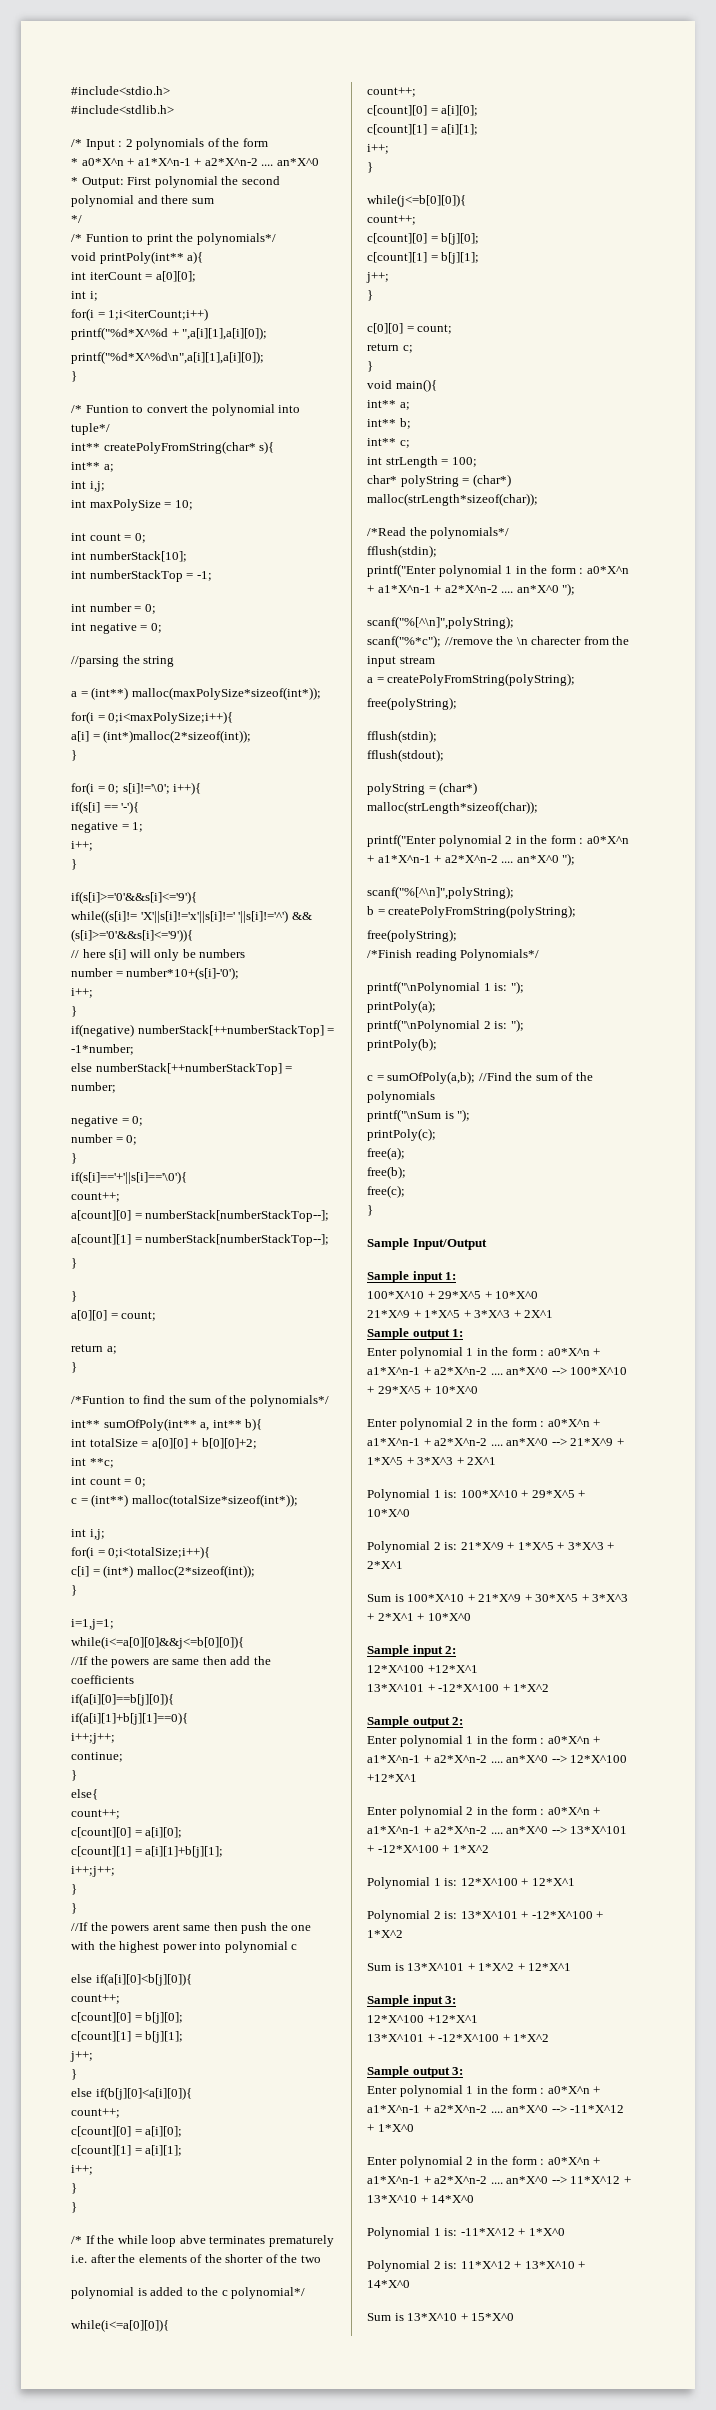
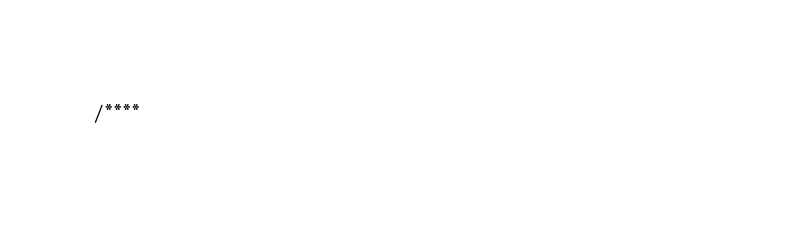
[71,86,170,95] [71,105,174,114] [71,138,268,150] [71,158,319,166] [71,176,280,188] [71,195,214,207] [71,215,82,223] [71,233,276,245] [71,251,204,264] [71,271,196,282] [71,291,98,301] [71,308,209,321] [71,327,268,340] [71,351,264,364] [71,371,77,382] [71,404,301,416] [71,423,110,435] [71,441,275,454] [71,462,114,472] [71,481,105,492] [71,499,193,511] [71,533,146,543] [71,551,187,562] [71,570,212,582] [71,603,156,614] [71,623,162,634] [71,655,175,667] [71,687,321,700] [71,711,234,724] [71,730,252,743] [71,750,77,761] [71,782,202,795] [71,801,140,814] [71,822,144,833] [71,841,93,851] [71,859,77,870] [71,891,197,904] [71,910,312,923] [71,929,193,942] [71,949,246,961] [71,967,240,980] [71,988,93,998] [71,1006,77,1017] [71,1024,335,1037] [71,1044,134,1055] [71,1063,293,1075] [71,1082,116,1093] [71,1116,144,1127] [71,1134,138,1145] [71,1153,77,1164] [71,1171,187,1184] [71,1192,120,1202] [71,1210,330,1222] [71,1234,330,1246] [71,1258,77,1269] [71,1291,77,1302] [71,1310,157,1321] [71,1344,117,1354] [71,1362,77,1373] [71,1395,329,1407] [71,1418,263,1431] [71,1438,257,1449] [71,1458,114,1468] [71,1477,146,1487] [71,1494,298,1507] [71,1529,105,1540] [71,1546,211,1559] [71,1565,255,1578] [71,1585,77,1596] [71,1619,114,1630] [71,1636,244,1649] [71,1656,271,1668] [71,1675,134,1684] [71,1693,174,1706] [71,1712,188,1725] [71,1733,115,1744] [71,1752,123,1762] [71,1770,77,1781] [71,1789,98,1800] [71,1809,120,1819] [71,1827,183,1838] [71,1846,224,1858] [71,1866,115,1877] [71,1884,77,1895] [71,1903,77,1914] [71,1922,312,1934] [71,1941,298,1953] [71,1973,192,1986] [71,1994,120,2004] [71,2012,184,2024] [71,2031,184,2043] [70,2051,93,2062] [71,2069,77,2080] [71,2087,192,2100] [71,2108,120,2118] [71,2126,183,2137] [71,2145,183,2156] [71,2165,93,2175] [71,2183,77,2194] [71,2202,77,2213] [71,2235,334,2247] [71,2254,321,2263] [71,2287,306,2299] [71,2319,169,2332] [367,87,416,97] [367,105,479,116] [367,124,479,135] [367,144,389,154] [367,162,373,173] [367,194,466,207] [367,215,416,225] [367,233,480,245] [367,252,480,264] [366,272,389,283] [367,290,373,301] [367,323,453,334] [367,343,413,353] [367,361,373,372] [367,379,437,392] [367,400,410,410] [367,418,411,429] [367,438,410,448] [367,456,477,468] [367,474,511,487] [367,493,538,506] [367,527,510,539] [367,545,437,558] [367,564,629,577] [367,583,576,596] [367,616,514,629] [367,635,630,648] [367,656,435,667] [367,673,576,686] [367,697,457,710] [367,730,437,743] [367,749,444,762] [367,782,478,795] [367,801,538,814] [367,834,629,847] [367,853,576,866] [367,886,514,899] [367,905,577,918] [367,929,457,942] [367,949,540,961] [367,981,524,994] [367,1000,436,1013] [367,1019,524,1032] [367,1038,437,1051] [367,1071,593,1084] [367,1091,435,1103] [367,1109,471,1122] [367,1128,436,1141] [367,1147,405,1160] [367,1166,406,1179] [367,1185,405,1198] [367,1205,373,1216] [367,1238,487,1250] [367,1271,457,1283] [367,1291,539,1299] [367,1310,554,1318] [367,1328,464,1340] [367,1347,601,1359] [367,1367,628,1375] [367,1386,478,1394] [367,1418,601,1430] [367,1438,624,1446] [367,1457,497,1465] [367,1489,586,1501] [367,1509,410,1517] [367,1541,615,1553] [367,1561,403,1569] [367,1594,629,1602] [367,1613,471,1621] [367,1645,457,1657] [367,1665,478,1673] [367,1684,550,1692] [367,1716,464,1728] [367,1735,601,1747] [367,1755,628,1763] [367,1774,417,1782] [367,1806,601,1818] [367,1826,628,1834] [367,1845,489,1853] [367,1877,575,1889] [367,1910,604,1922] [367,1930,403,1938] [367,1963,572,1971] [367,1995,457,2007] [367,2015,478,2023] [367,2034,550,2042] [367,2066,464,2078] [367,2085,601,2097] [367,2105,625,2113] [367,2124,414,2132] [367,2156,601,2168] [367,2176,631,2184] [367,2195,475,2203] [367,2227,565,2239] [367,2260,586,2272] [367,2280,410,2288] [367,2313,515,2321] #include<stdio.h> // #include<stdlib.h> // /* Input : 2 polynomials of the form // * a0*X^n + a1*X^n-1 + a2*X^n-2 .... an*X^0 // * Output: First polynomial the second polynomial and there sum // */ // /* Funtion to print the polynomials*/ // void printPoly(int** a){ // int iterCount = a[0][0]; // int i; // for(i = 1;i<iterCount;i++) // printf("%d*X^%d + ",a[i][1],a[i][0]); // printf("%d*X^%d\n",a[i][1],a[i][0]); // } // /* Funtion to convert the polynomial into tuple*/ // int** createPolyFromString(char* s){ // int** a; // int i,j; // int maxPolySize = 10; // int count = 0; // int numberStack[10]; // int numberStackTop = -1; // int number = 0; // int negative = 0; // //parsing the string // a = (int**) malloc(maxPolySize*sizeof(int*)); // for(i = 0;i<maxPolySize;i++){ // a[i] = (int*)malloc(2*sizeof(int)); // } // for(i = 0; s[i]!='\0'; i++){ // if(s[i] == '-'){ // negative = 1; // i++; // } // if(s[i]>='0'&&s[i]<='9'){ // while((s[i]!= 'X'||s[i]!='x'||s[i]!=' '||s[i]!='^') && (s[i]>='0'&&s[i]<='9')){ // // here s[i] will only be numbers // number = number*10+(s[i]-'0'); // i++; // } // if(negative) numberStack[++numberStackTop] = -1*number; // else numberStack[++numberStackTop] = number; // negative = 0; // number = 0; // } // if(s[i]=='+'||s[i]=='\0'){ // count++; // a[count][0] = numberStack[numberStackTop--]; // a[count][1] = numberStack[numberStackTop--]; // } // } // a[0][0] = count; // return a; // } // /*Funtion to find the sum of the polynomials*/ // int** sumOfPoly(int** a, int** b){ // int totalSize = a[0][0] + b[0][0]+2; // int **c; // int count = 0; // c = (int**) malloc(totalSize*sizeof(int*)); // int i,j; // for(i = 0;i<totalSize;i++){ // c[i] = (int*) malloc(2*sizeof(int)); // } // i=1,j=1; // while(i<=a[0][0]&&j<=b[0][0]){ // //If the powers are same then add the coefficients // if(a[i][0]==b[j][0]){ // if(a[i][1]+b[j][1]==0){ // i++;j++; // continue; // } // else{ // count++; // c[count][0] = a[i][0]; // c[count][1] = a[i][1]+b[j][1]; // i++;j++; // } // } // //If the powers arent same then push the one with the highest power into polynomial c // else if(a[i][0]<b[j][0]){ // count++; // c[count][0] = b[j][0]; // c[count][1] = b[j][1]; // j++; // } // else if(b[j][0]<a[i][0]){ // count++; // c[count][0] = a[i][0]; // c[count][1] = a[i][1]; // i++; // } // } // /* If the while loop abve terminates prematurely i.e. after the elements of the shorter of the two // polynomial is added to the c polynomial*/ // while(i<=a[0][0]){ // count++; // c[count][0] = a[i][0]; // c[count][1] = a[i][1]; // i++; // } // while(j<=b[0][0]){ // count++; // c[count][0] = b[j][0]; // c[count][1] = b[j][1]; // j++; // } // c[0][0] = count; // return c; // } // void main(){ // int** a; // int** b; // int** c; // int strLength = 100; // char* polyString = (char*) malloc(strLength*sizeof(char)); // /*Read the polynomials*/ // fflush(stdin); // printf("Enter polynomial 1 in the form : a0*X^n + a1*X^n-1 + a2*X^n-2 .... an*X^0 "); // scanf("%[^\n]",polyString); // scanf("%*c"); //remove the \n charecter from the input stream // a = createPolyFromString(polyString); // free(polyString); // fflush(stdin); // fflush(stdout); // polyString = (char*) malloc(strLength*sizeof(char)); // printf("Enter polynomial 2 in the form : a0*X^n + a1*X^n-1 + a2*X^n-2 .... an*X^0 "); // scanf("%[^\n]",polyString); // b = createPolyFromString(polyString); // free(polyString); // /*Finish reading Polynomials*/ // printf("\nPolynomial 1 is: "); // printPoly(a); // printf("\nPolynomial 2 is: "); // printPoly(b); // c = sumOfPoly(a,b); //Find the sum of the polynomials // printf("\nSum is "); // printPoly(c); // free(a); // free(b); // free(c); // } // Sample Input/Output // Sample input 1: // 100*X^10 + 29*X^5 + 10*X^0 // 21*X^9 + 1*X^5 + 3*X^3 + 2X^1 // Sample output 1: // Enter polynomial 1 in the form : a0*X^n + a1*X^n-1 + a2*X^n-2 .... an*X^0 --> 100*X^10 + 29*X^5 + 10*X^0 // Enter polynomial 2 in the form : a0*X^n + a1*X^n-1 + a2*X^n-2 .... an*X^0 --> 21*X^9 + 1*X^5 + 3*X^3 + 2X^1 // Polynomial 1 is: 100*X^10 + 29*X^5 + 10*X^0 // Polynomial 2 is: 21*X^9 + 1*X^5 + 3*X^3 + 2*X^1 // Sum is 100*X^10 + 21*X^9 + 30*X^5 + 3*X^3 + 2*X^1 + 10*X^0 // Sample input 2: // 12*X^100 +12*X^1 // 13*X^101 + -12*X^100 + 1*X^2 // Sample output 2: // Enter polynomial 1 in the form : a0*X^n + a1*X^n-1 + a2*X^n-2 .... an*X^0 --> 12*X^100 +12*X^1 // Enter polynomial 2 in the form : a0*X^n + a1*X^n-1 + a2*X^n-2 .... an*X^0 --> 13*X^101 + -12*X^100 + 1*X^2 // Polynomial 1 is: 12*X^100 + 12*X^1 // Polynomial 2 is: 13*X^101 + -12*X^100 + 1*X^2 // Sum is 13*X^101 + 1*X^2 + 12*X^1 // Sample input 3: // 12*X^100 +12*X^1 // 13*X^101 + -12*X^100 + 1*X^2 // Sample output 3: // Enter polynomial 1 in the form : a0*X^n + a1*X^n-1 + a2*X^n-2 .... an*X^0 --> -11*X^12 + 1*X^0 // Enter polynomial 2 in the form : a0*X^n + a1*X^n-1 + a2*X^n-2 .... an*X^0 --> 11*X^12 + 13*X^10 + 14*X^0 // Polynomial 1 is: -11*X^12 + 1*X^0 // Polynomial 2 is: 11*X^12 + 13*X^10 + 14*X^0 // Sum is 13*X^10 + 15*X^0 -> [93,104,140,123] /****

